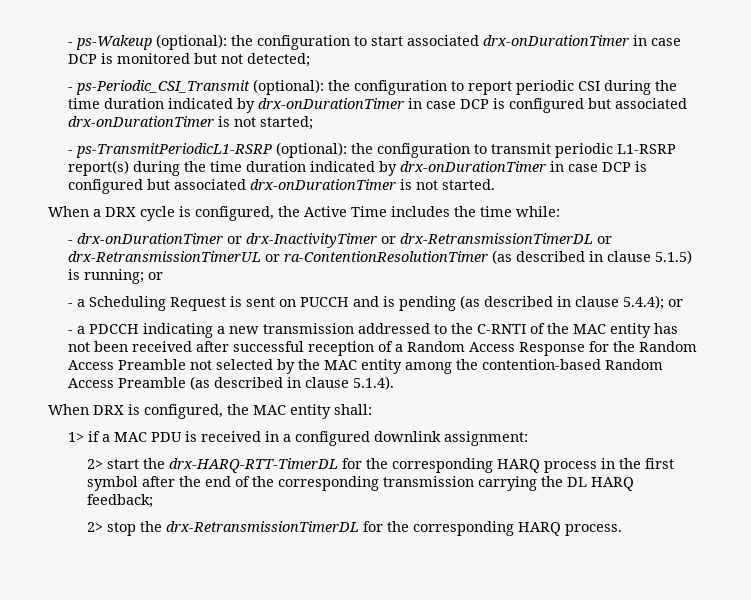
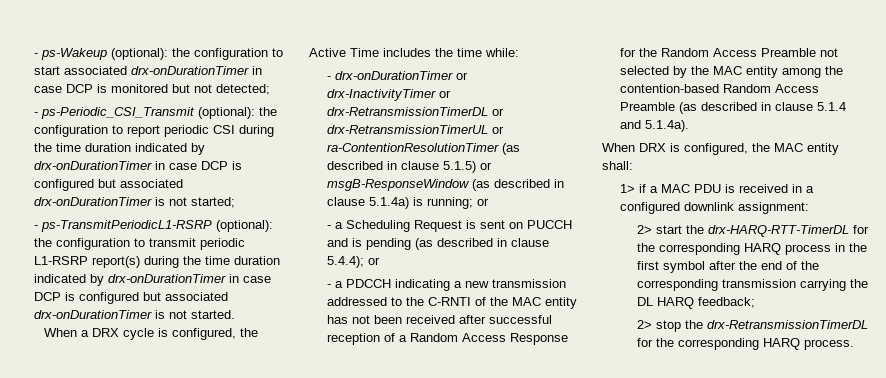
(692, 257) none -> [479,162,492,170] [326,179,564,191] [326,197,409,209] or msgB-ResponseWindow (as described in clause 5.1.4a)
[352,376,394,390] 5.1.4). -> [816,102,846,111] [619,120,689,132] 5.1.4 and 5.1.4a).

